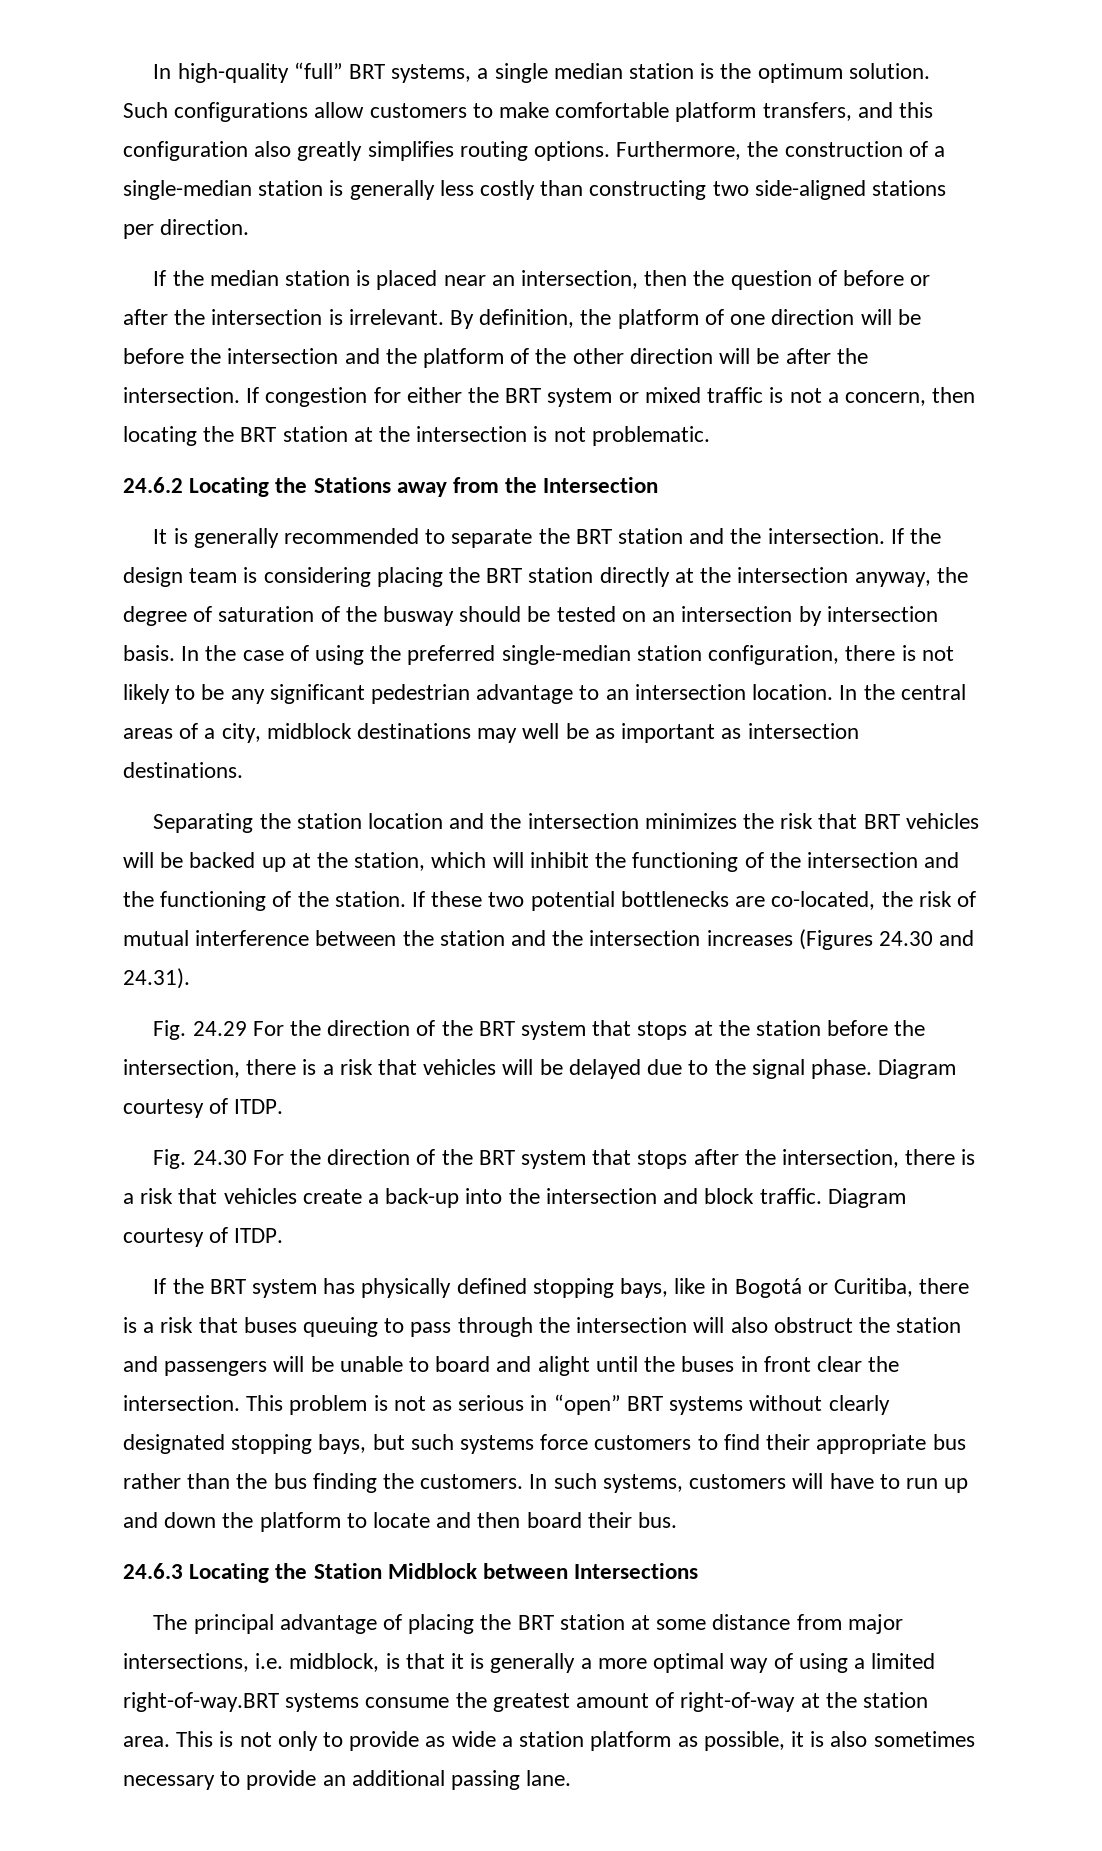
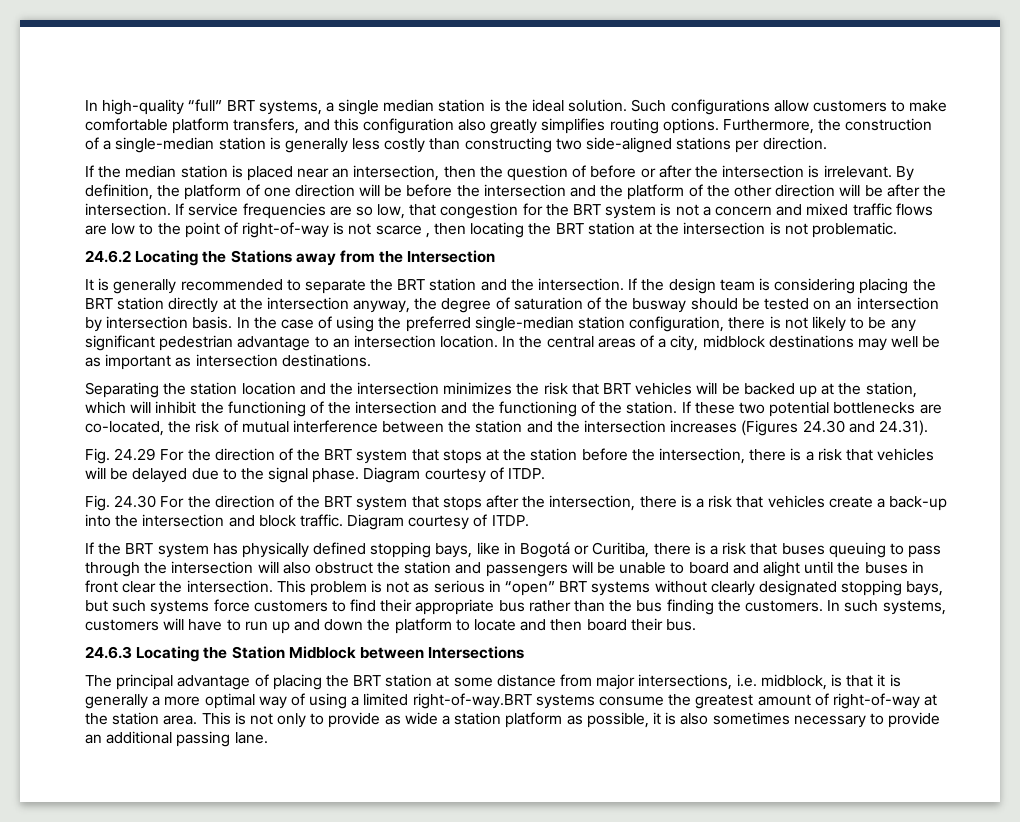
[757,63,843,83] optimum -> [532,99,565,112] ideal
(260, 395) none -> [188,203,437,219] service frequencies are so low, that
[406,387,926,407] either the BRT system or mixed traffic is not a concern, -> [545,203,933,219] [85,222,430,238] the BRT system is not a concern and mixed traffic flows are low to the point of right-of-way is not scarce ,

